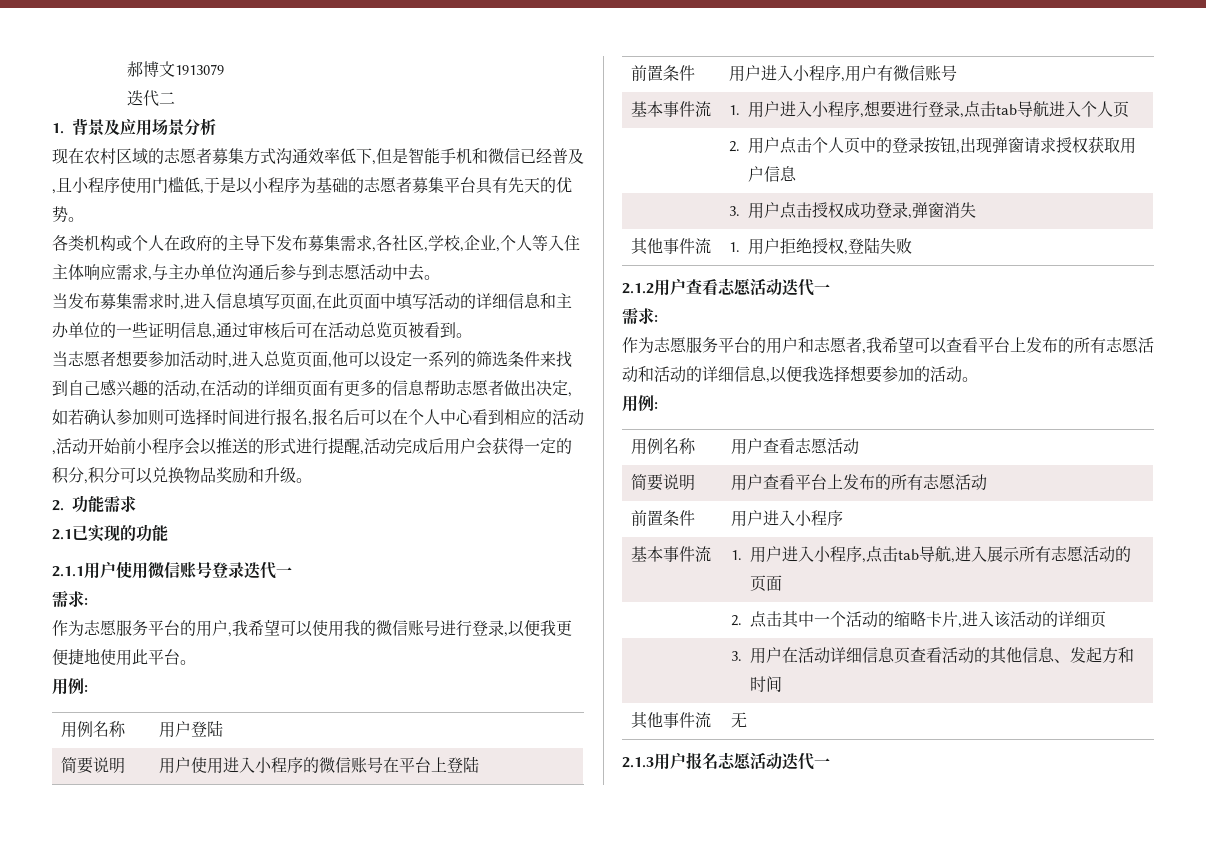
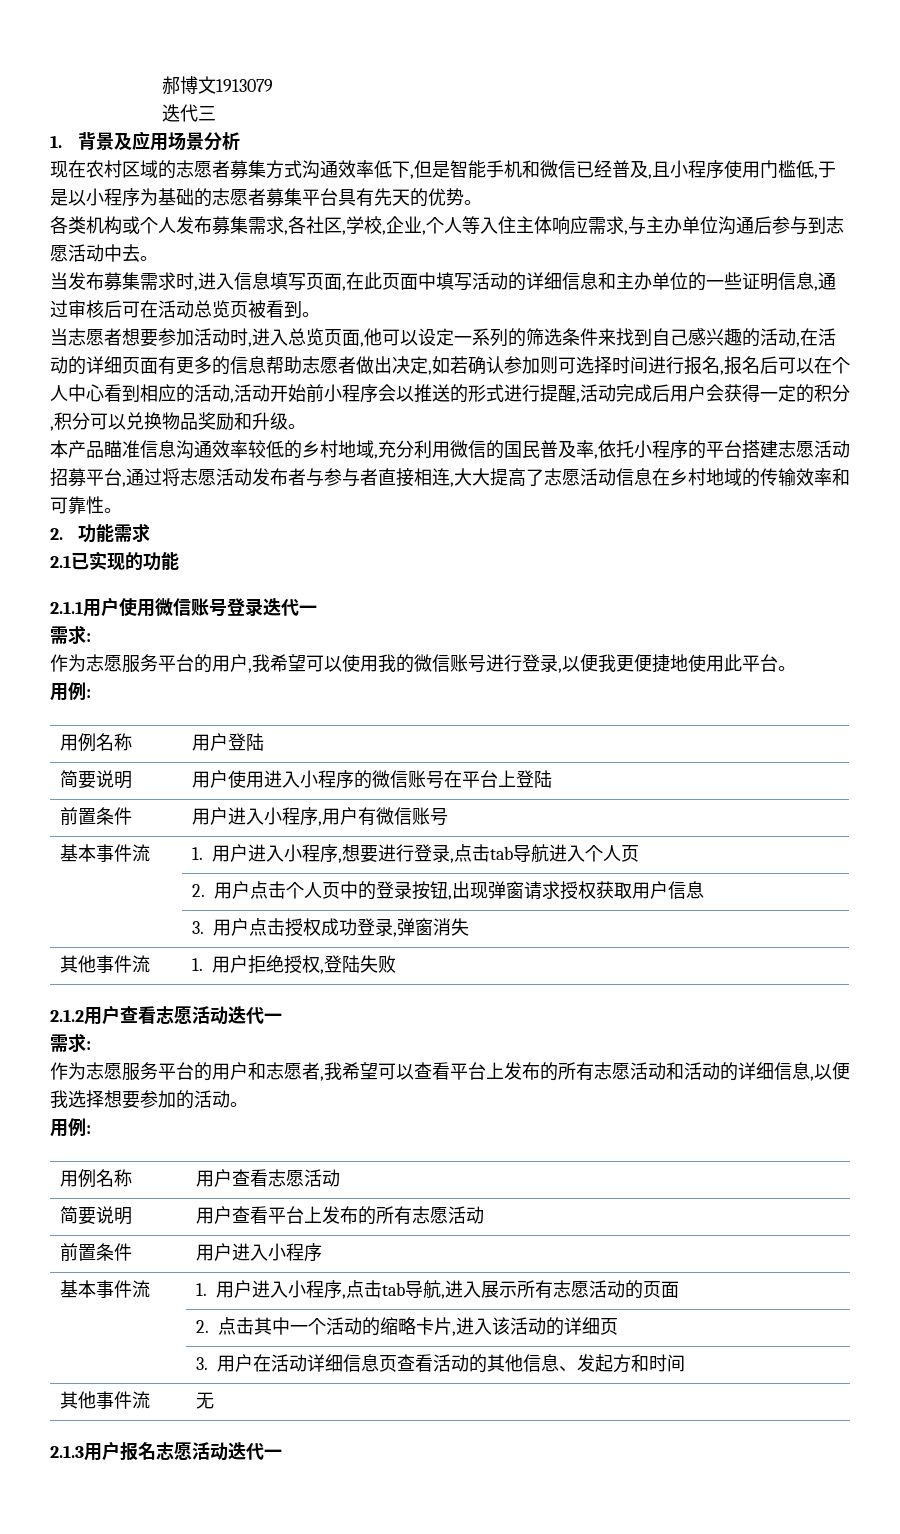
[158,92,175,104] 二 -> [198,106,217,121] 三
[164,235,276,251] 在政府的主导下 -> (176, 225) none
(312, 480) none -> [50,440,850,459] [50,468,850,487] [50,496,122,514] // 本产品瞄准信息沟通效率较低的乡村地域,充分利用微信的国民普及率,依托小程序的平台搭建志愿活动招募平台,通过将志愿活动发布者与参与者直接相连,大大提高了志愿活动信息在乡村地域的传输效率和可靠性。

